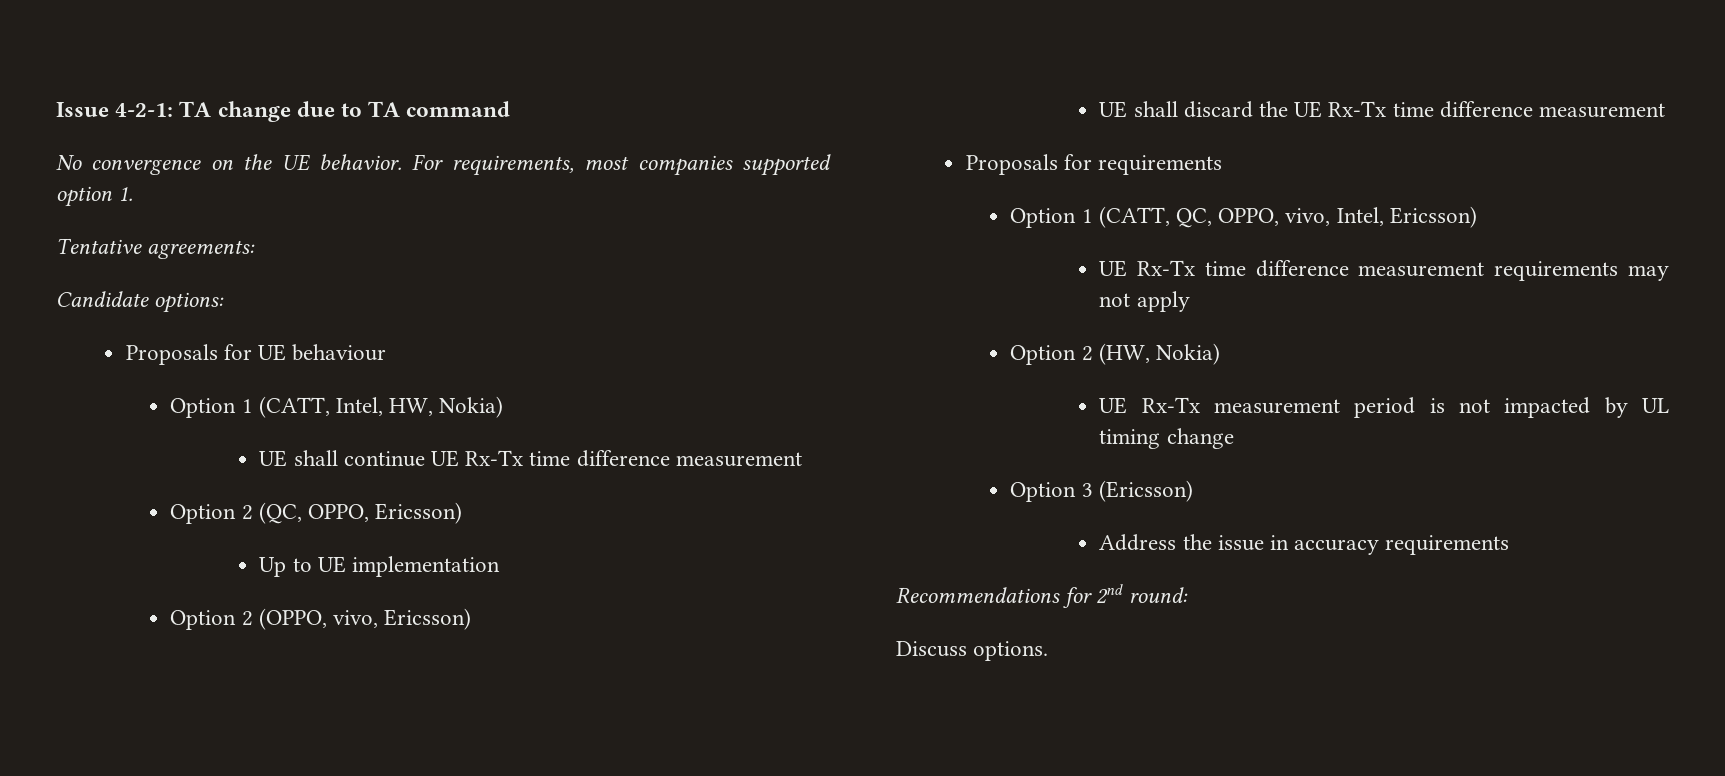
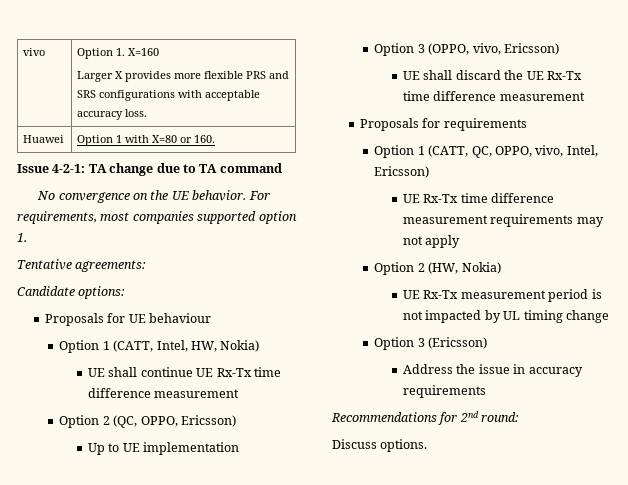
(56, 109) none -> [23,48,46,56] [77,48,160,59] [77,71,290,82] [77,90,261,101] [77,109,148,120] [23,135,65,143] [77,135,216,146] vivo | Option 1. X=160 // Larger X provides more flexible PRS and SRS configurations with acceptable accuracy loss. // Huawei | Option 1 with X=80 or 160. //
[241,611,253,626] 2 -> [417,44,425,53] 3

